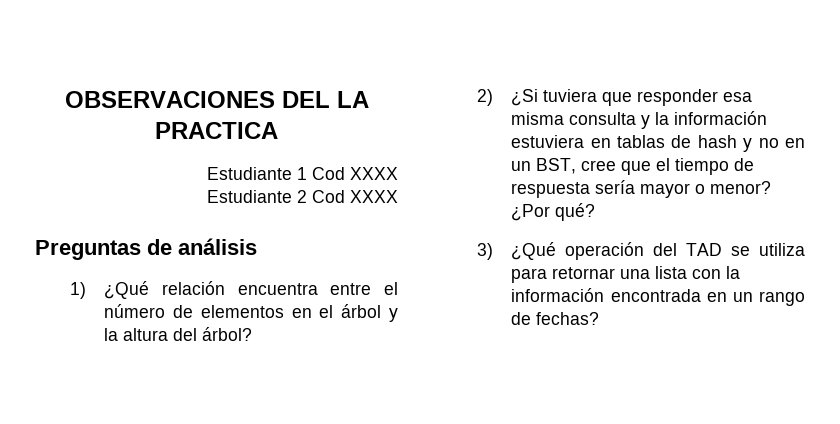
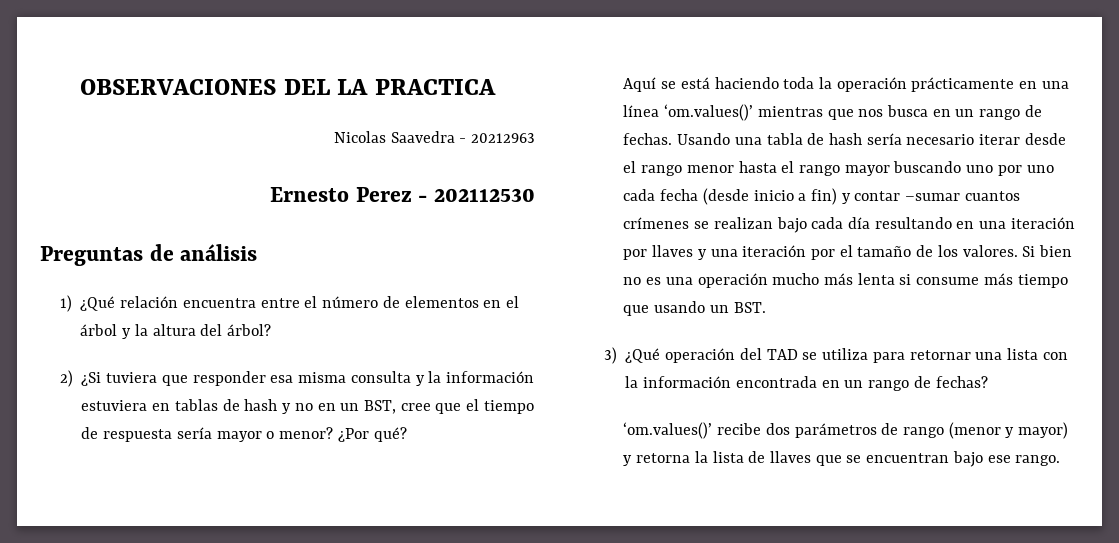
[207,167,398,180] [207,190,398,203] Estudiante 1 Cod XXXX // Estudiante 2 Cod XXXX -> [333,131,536,143] [270,187,535,202] Nicolas Saavedra - 20212963 // Ernesto Perez - 202112530
(596, 212) none -> [623,77,1069,92] [623,104,1042,121] [623,133,1066,145] [623,161,1054,176] [623,188,1020,205] [623,217,1075,233] [623,245,1073,260] [623,273,1068,288] [623,301,766,316] // Aquí se está haciendo toda la operación prácticamente en una línea ‘om.values()’ mientras que nos busca en un rango de fechas. Usando una tabla de hash sería necesario iterar desde el rango menor hasta el rango mayor buscando uno por uno cada fecha (desde inicio a fin) y contar –sumar cuantos crímenes se realizan bajo cada día resultando en una iteración por llaves y una iteración por el tamaño de los valores. Si bien no es una operación mucho más lenta si consume más tiempo que usando un BST.
(600, 318) none -> [623,422,1069,439] [623,451,1061,467] // ‘om.values()’ recibe dos parámetros de rango (menor y mayor) y retorna la lista de llaves que se encuentran bajo ese rango.

